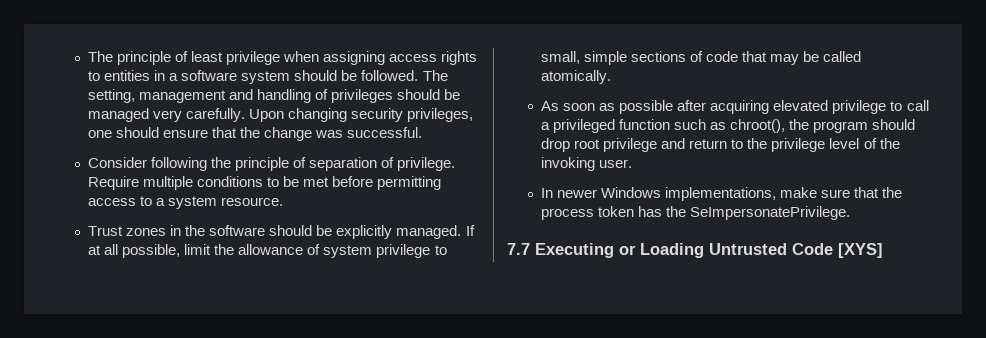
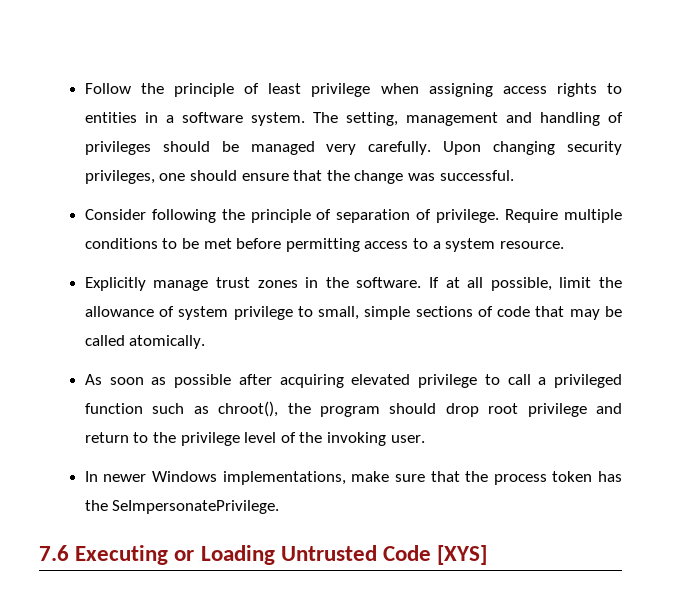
[88,51,114,62] The -> [84,83,164,94] Follow the
[241,70,419,84] system should be followed. -> [250,112,305,126] system.
[88,225,462,239] Trust zones in the software should be explicitly managed. -> [84,277,422,291] Explicitly manage trust zones in the software.
[507,243,530,255] 7.7 -> [39,545,69,561] 7.6

